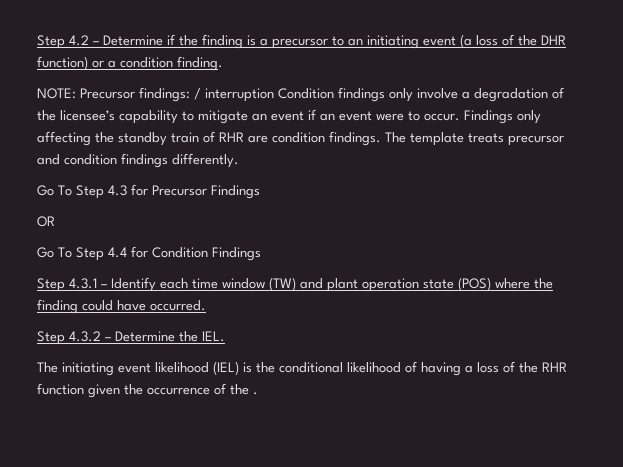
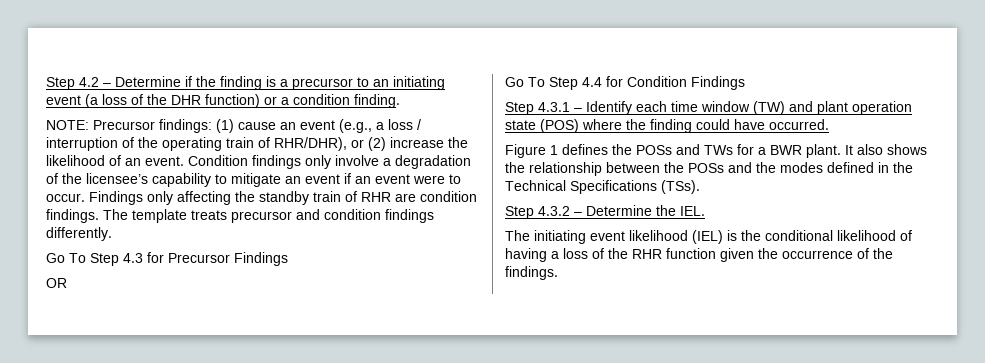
[194,88,274,102] / interruption -> [216,119,421,133] [46,137,468,151] [46,155,184,166] (1) cause an event (e.g., a loss / interruption of the operating train of RHR/DHR), or (2) increase the likelihood of an event.
(206, 305) none -> [505,144,927,158] [505,162,913,176] [505,180,700,194] // Figure 1 defines the POSs and TWs for a BWR plant. It also shows the relationship between the POSs and the modes defined in the Technical Specifications (TSs).
[253,392,258,395] . -> [505,266,558,280] findings.

